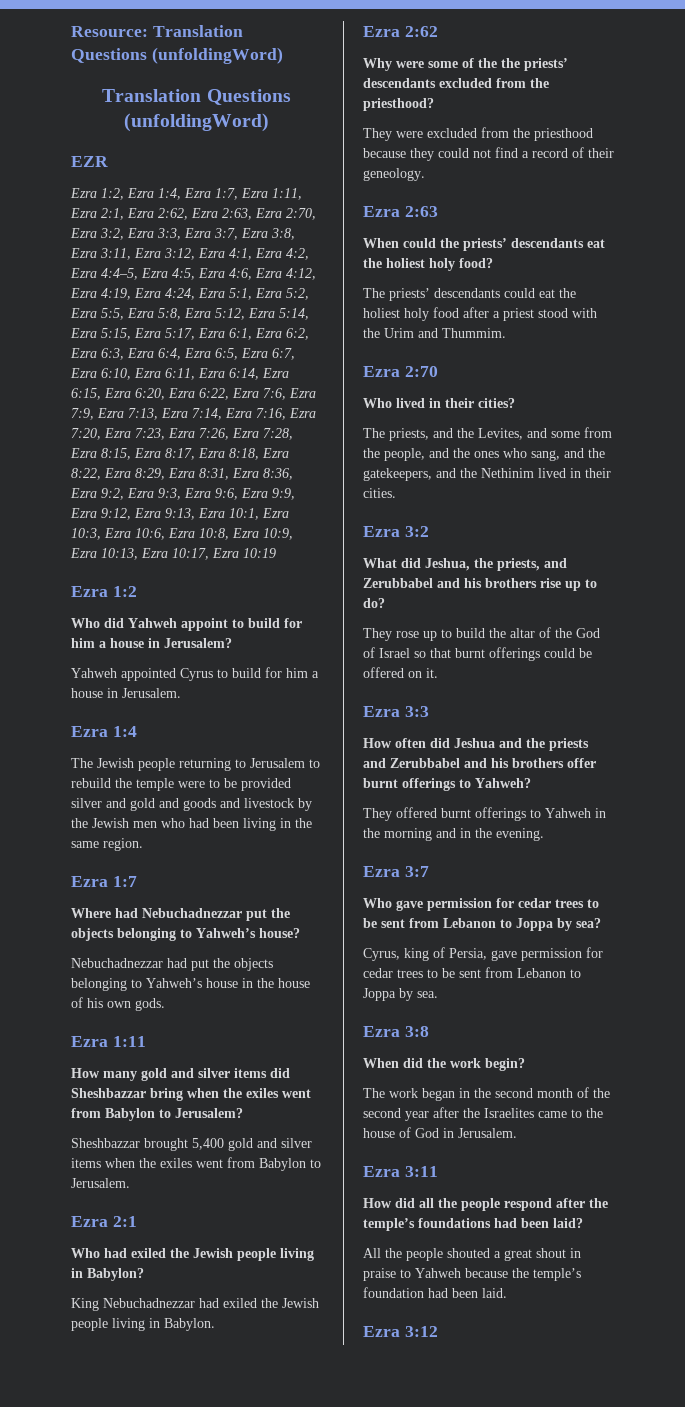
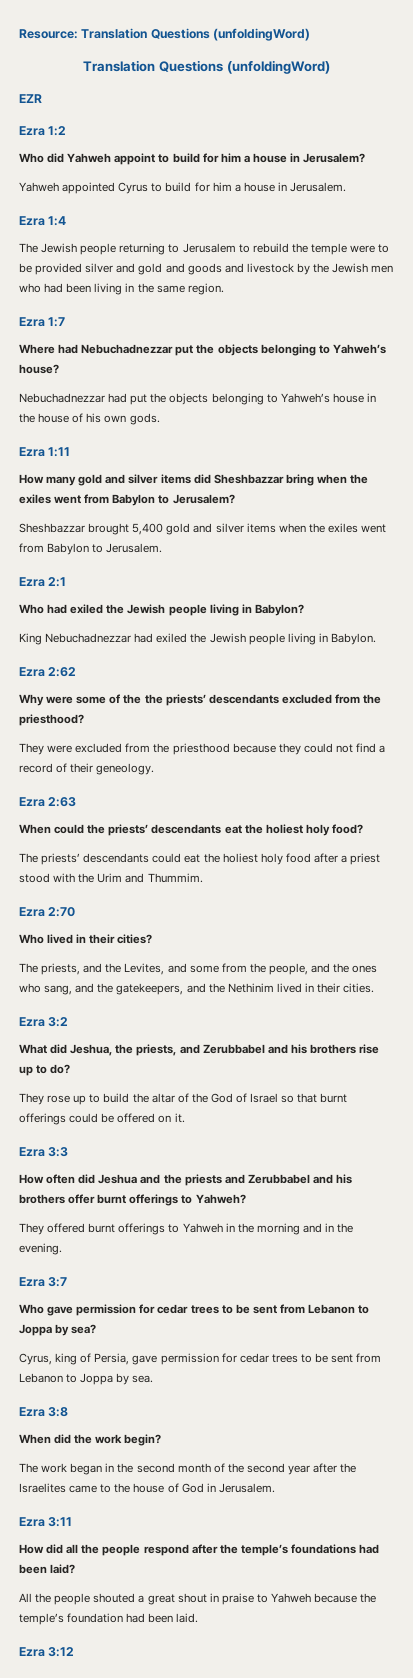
[70,188,302,200] [70,208,316,220] [70,228,295,240] [70,248,309,260] [70,268,316,280] [70,288,309,300] [70,308,309,320] [70,328,309,340] [70,348,295,360] [70,368,289,380] [71,388,316,400] [71,408,316,420] [71,428,293,440] [70,448,289,460] [71,468,293,480] [70,488,295,500] [70,508,289,520] [71,528,293,540] [70,548,276,560] // Ezra 1:2, Ezra 1:4, Ezra 1:7, Ezra 1:11, Ezra 2:1, Ezra 2:62, Ezra 2:63, Ezra 2:70, Ezra 3:2, Ezra 3:3, Ezra 3:7, Ezra 3:8, Ezra 3:11, Ezra 3:12, Ezra 4:1, Ezra 4:2, Ezra 4:4–5, Ezra 4:5, Ezra 4:6, Ezra 4:12, Ezra 4:19, Ezra 4:24, Ezra 5:1, Ezra 5:2, Ezra 5:5, Ezra 5:8, Ezra 5:12, Ezra 5:14, Ezra 5:15, Ezra 5:17, Ezra 6:1, Ezra 6:2, Ezra 6:3, Ezra 6:4, Ezra 6:5, Ezra 6:7, Ezra 6:10, Ezra 6:11, Ezra 6:14, Ezra 6:15, Ezra 6:20, Ezra 6:22, Ezra 7:6, Ezra 7:9, Ezra 7:13, Ezra 7:14, Ezra 7:16, Ezra 7:20, Ezra 7:23, Ezra 7:26, Ezra 7:28, Ezra 8:15, Ezra 8:17, Ezra 8:18, Ezra 8:22, Ezra 8:29, Ezra 8:31, Ezra 8:36, Ezra 9:2, Ezra 9:3, Ezra 9:6, Ezra 9:9, Ezra 9:12, Ezra 9:13, Ezra 10:1, Ezra 10:3, Ezra 10:6, Ezra 10:8, Ezra 10:9, Ezra 10:13, Ezra 10:17, Ezra 10:19 -> (42, 98) none

